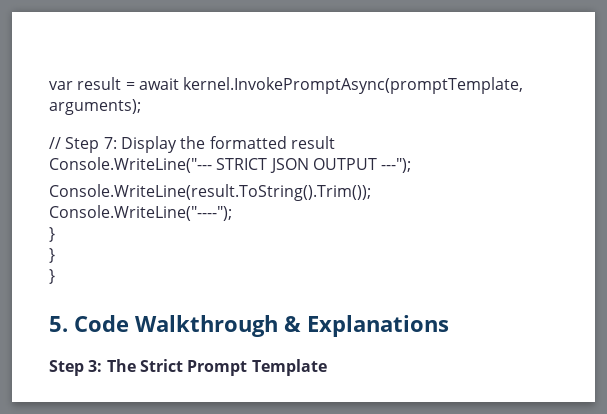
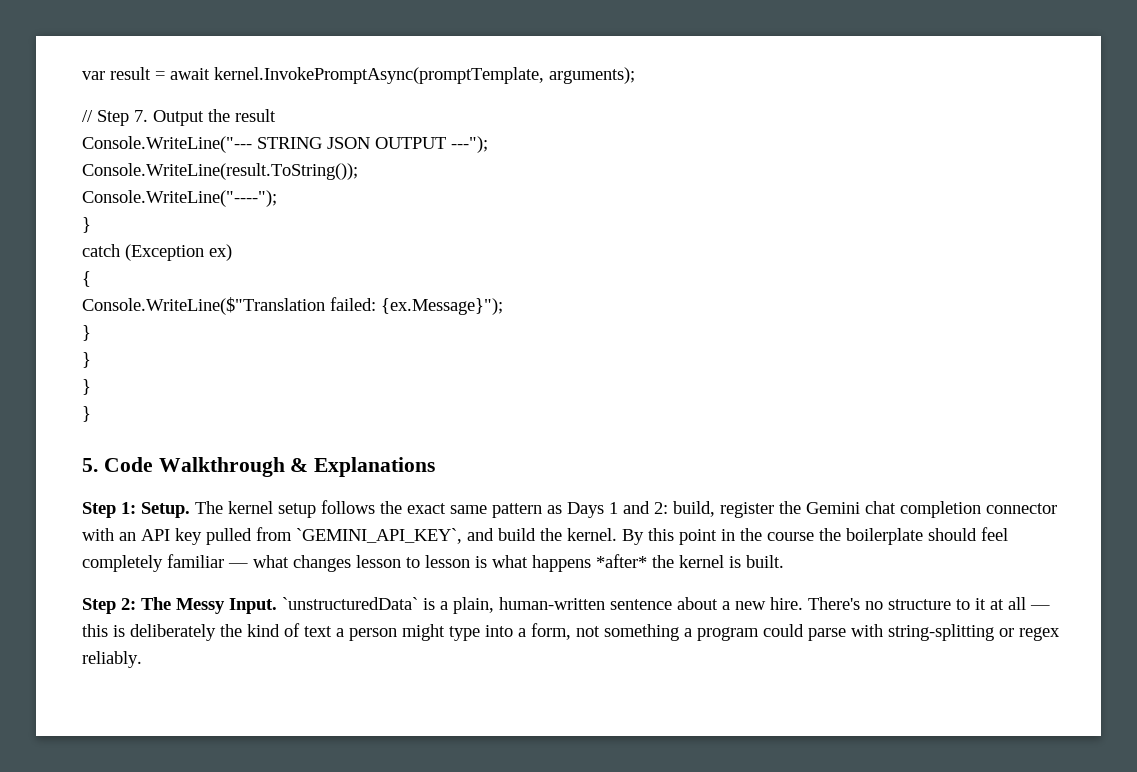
[103,136,287,153] 7: Display the formatted -> [134,109,230,126] 7. Output the
[216,158,268,170] STRICT -> [257,137,322,149] STRING
[49,184,371,201] Console.WriteLine(result.ToString().Trim()); -> [82,163,358,180] Console.WriteLine(result.ToString());
(55, 234) none -> [82,244,232,261] [82,271,91,287] [82,297,503,315] [82,325,91,341] [82,352,91,368] // catch (Exception ex) // { // Console.WriteLine($"Translation failed: {ex.Message}"); // } // }
[88,359,327,376] 3: The Strict Prompt Template -> [121,500,1057,518] [82,527,1008,545] [82,554,784,572] [82,597,1050,614] [82,623,1060,641] [82,651,142,668] 1: Setup. The kernel setup follows the exact same pattern as Days 1 and 2: build, register the Gemini chat completion connector with an API key pulled from `GEMINI_API_KEY`, and build the kernel. By this point in the course the boilerplate should feel completely familiar — what changes lesson to lesson is what happens *after* the kernel is built. // Step 2: The Messy Input. `unstructuredData` is a plain, human-written sentence about a new hire. There's no structure to it at all — this is deliberately the kind of text a person might type into a form, not something a program could parse with string-splitting or regex reliably.

